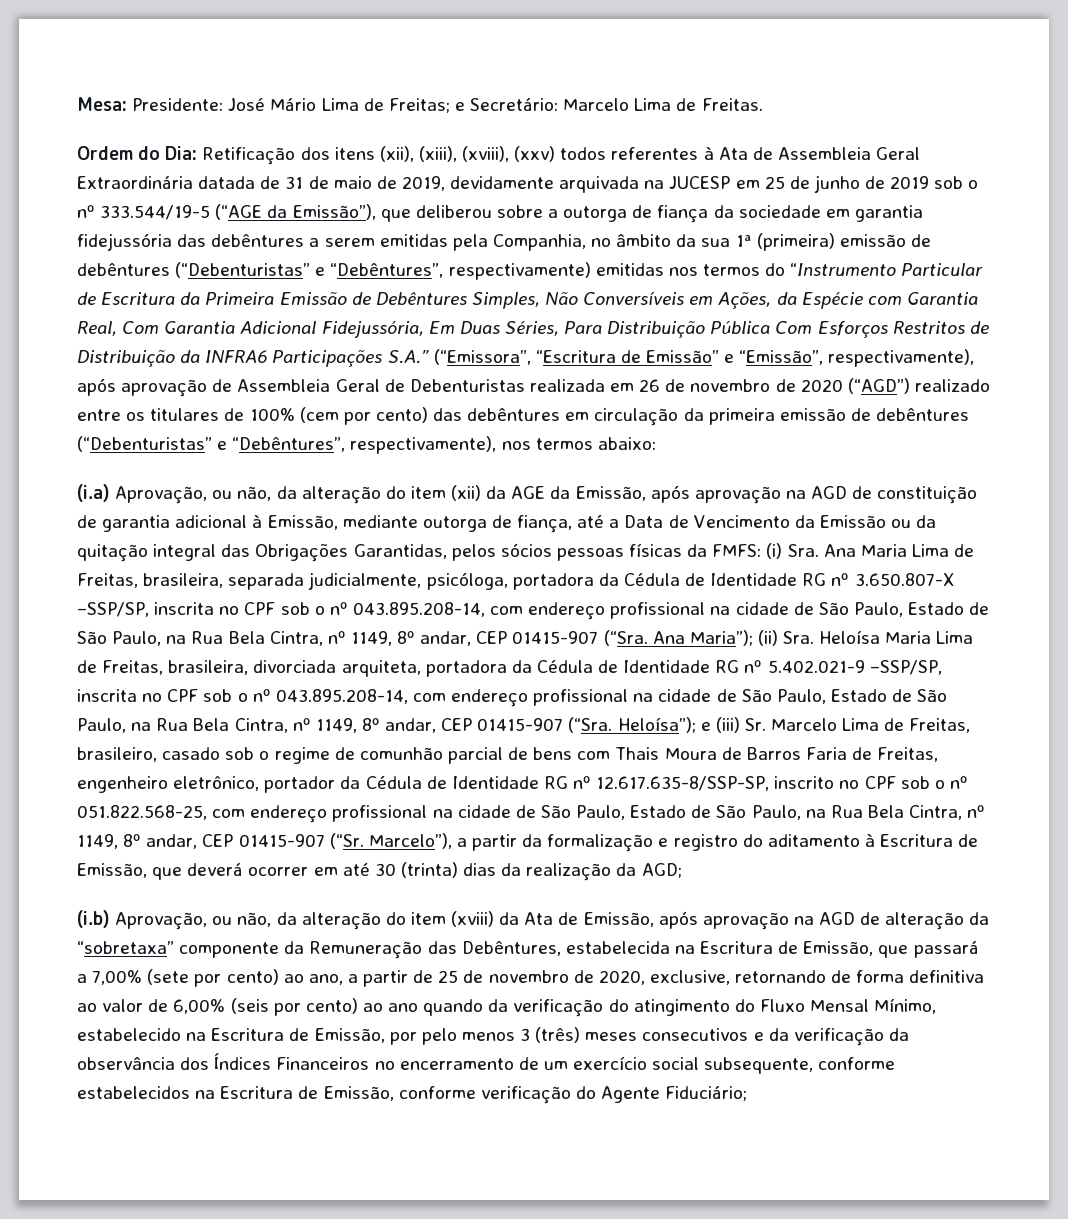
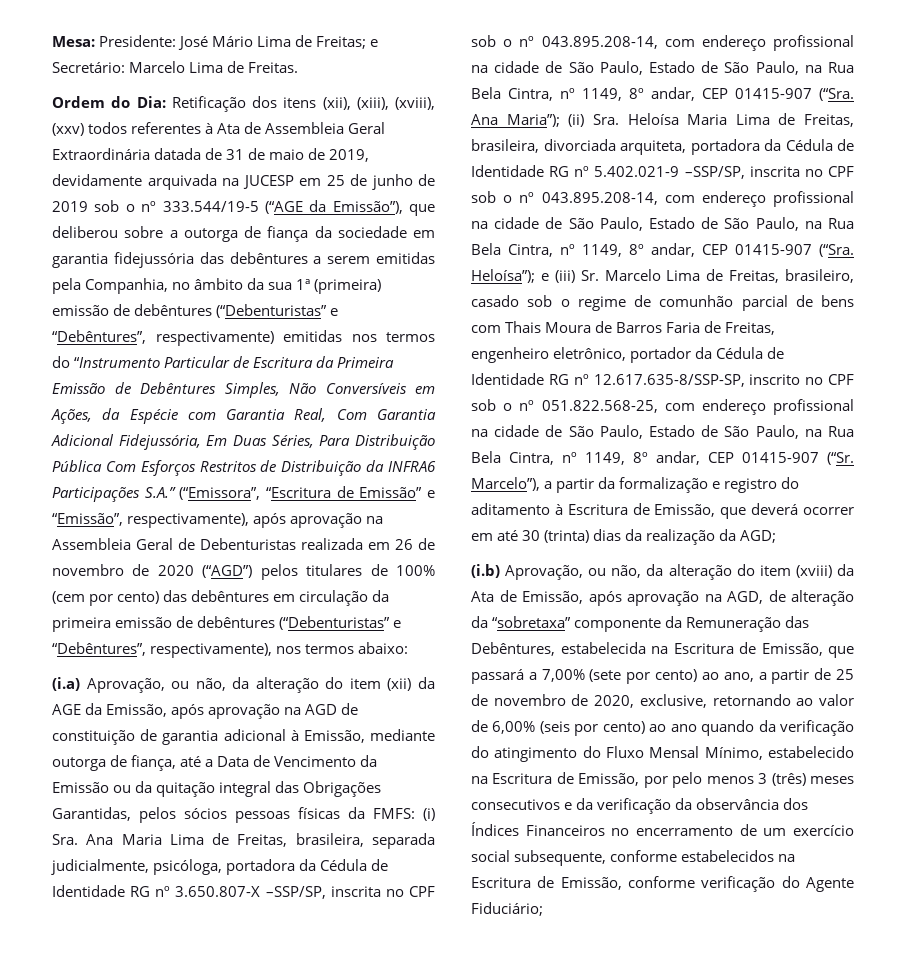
[212,379,233,392] de -> [366,516,384,524] na
[914,379,990,392] [77,409,146,421] realizado entre os -> [260,564,298,580] pelos
[819,912,856,925] AGD -> [727,591,763,604] AGD,
[831,970,985,983] de forma definitiva -> (791, 700) none

